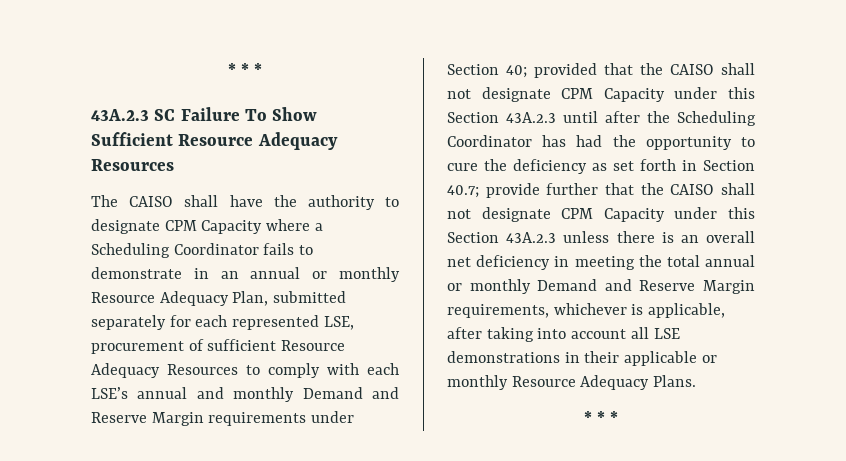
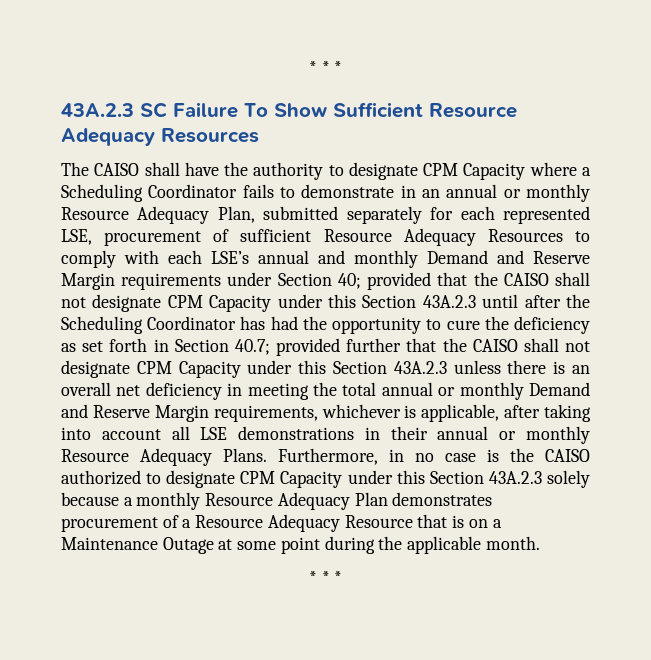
[485,183,540,198] provide -> [276,338,340,356] provided
[624,351,698,366] applicable -> [437,426,489,440] annual
(697, 381) none -> [278,448,590,465] [61,470,590,488] [61,492,493,510] [61,514,502,532] [61,536,540,554] Furthermore, in no case is the CAISO authorized to designate CPM Capacity under this Section 43A.2.3 solely because a monthly Resource Adequacy Plan demonstrates procurement of a Resource Adequacy Resource that is on a Maintenance Outage at some point during the applicable month.

